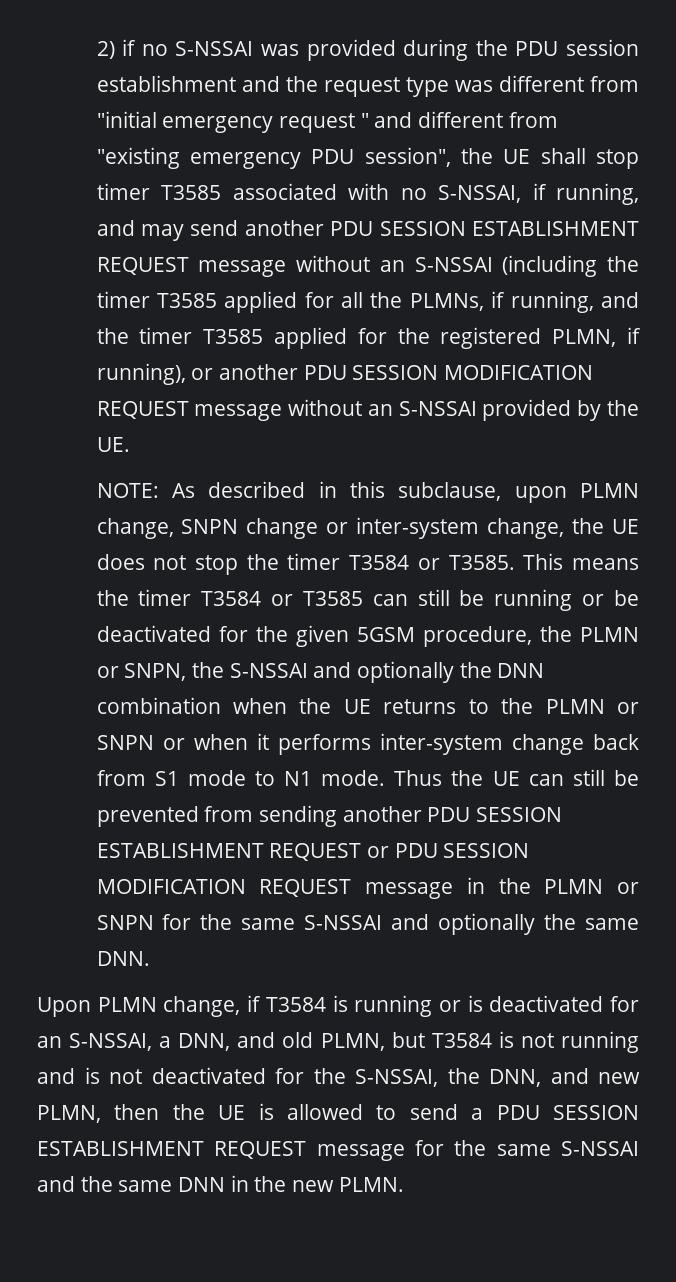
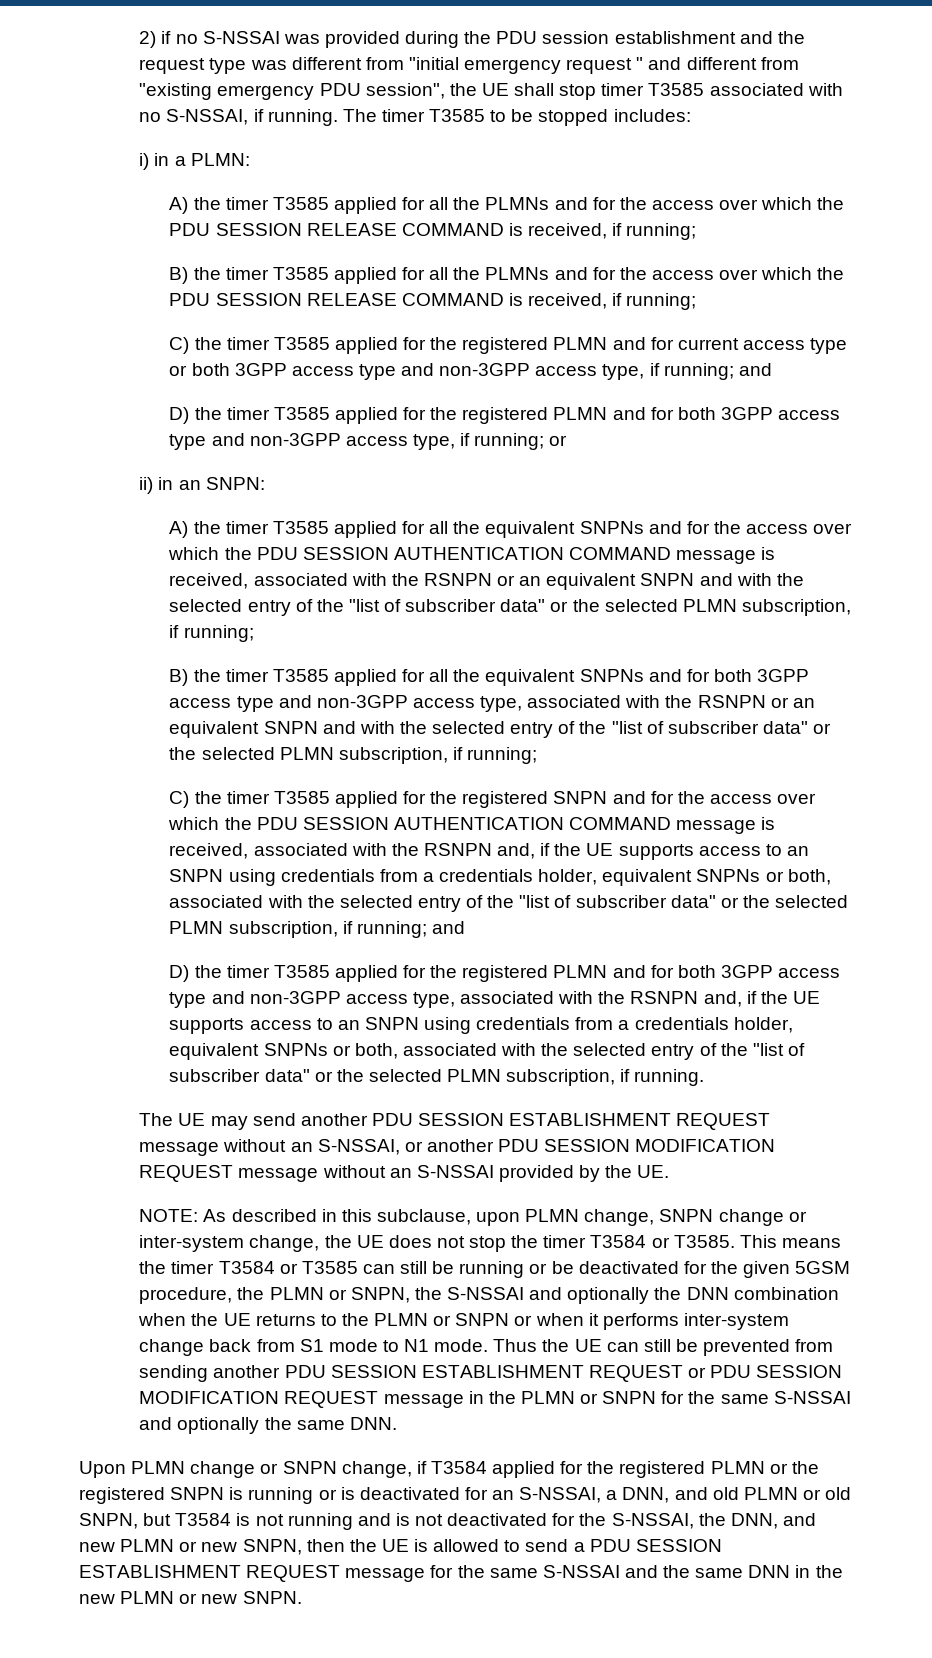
[556,183,639,205] [96,220,135,236] running, and -> [267,109,691,126] [139,153,250,170] [169,197,845,214] [169,223,697,240] [169,267,845,284] [169,293,697,310] [169,337,848,354] [169,363,772,380] [169,407,841,424] [169,433,568,450] [139,477,265,494] [169,521,853,538] [168,547,776,564] [169,573,804,590] [169,599,851,616] [169,625,254,642] [169,669,810,686] [169,695,815,712] [169,721,832,738] [169,747,538,764] [169,791,817,808] [168,817,776,834] [169,843,809,860] [169,869,831,886] [169,895,849,912] [169,921,465,938] [169,965,841,982] [169,991,820,1008] [169,1017,793,1034] [169,1043,805,1060] [169,1069,705,1086] [139,1113,206,1126] running. The timer T3585 to be stopped includes: // i) in a PLMN: // A) the timer T3585 applied for all the PLMNs and for the access over which the PDU SESSION RELEASE COMMAND is received, if running; // B) the timer T3585 applied for all the PLMNs and for the access over which the PDU SESSION RELEASE COMMAND is received, if running; // C) the timer T3585 applied for the registered PLMN and for current access type or both 3GPP access type and non-3GPP access type, if running; and // D) the timer T3585 applied for the registered PLMN and for both 3GPP access type and non-3GPP access type, if running; or // ii) in an SNPN: // A) the timer T3585 applied for all the equivalent SNPNs and for the access over which the PDU SESSION AUTHENTICATION COMMAND message is received, associated with the RSNPN or an equivalent SNPN and with the selected entry of the "list of subscriber data" or the selected PLMN subscription, if running; // B) the timer T3585 applied for all the equivalent SNPNs and for both 3GPP access type and non-3GPP access type, associated with the RSNPN or an equivalent SNPN and with the selected entry of the "list of subscriber data" or the selected PLMN subscription, if running; // C) the timer T3585 applied for the registered SNPN and for the access over which the PDU SESSION AUTHENTICATION COMMAND message is received, associated with the RSNPN and, if the UE supports access to an SNPN using credentials from a credentials holder, equivalent SNPNs or both, associated with the selected entry of the "list of subscriber data" or the selected PLMN subscription, if running; and // D) the timer T3585 applied for the registered PLMN and for both 3GPP access type and non-3GPP access type, associated with the RSNPN and, if the UE supports access to an SNPN using credentials from a credentials holder, equivalent SNPNs or both, associated with the selected entry of the "list of subscriber data" or the selected PLMN subscription, if running. // The UE
[414,255,639,277] [96,291,639,313] [96,327,641,349] [96,363,186,385] S-NSSAI (including the timer T3585 applied for all the PLMNs, if running, and the timer T3585 applied for the registered PLMN, if running), -> [317,1139,400,1155] S-NSSAI,
[163,995,326,1017] change, if T3584 -> [190,1461,819,1478] [79,1487,225,1504] change or SNPN change, if T3584 applied for the registered PLMN or the registered SNPN
[320,1033,385,1051] PLMN, -> [743,1487,852,1500] [79,1513,138,1529] PLMN or old SNPN,
[37,1105,101,1123] PLMN, -> [120,1539,302,1555] PLMN or new SNPN,
[338,1177,404,1192] PLMN. -> [120,1591,302,1604] PLMN or new SNPN.

